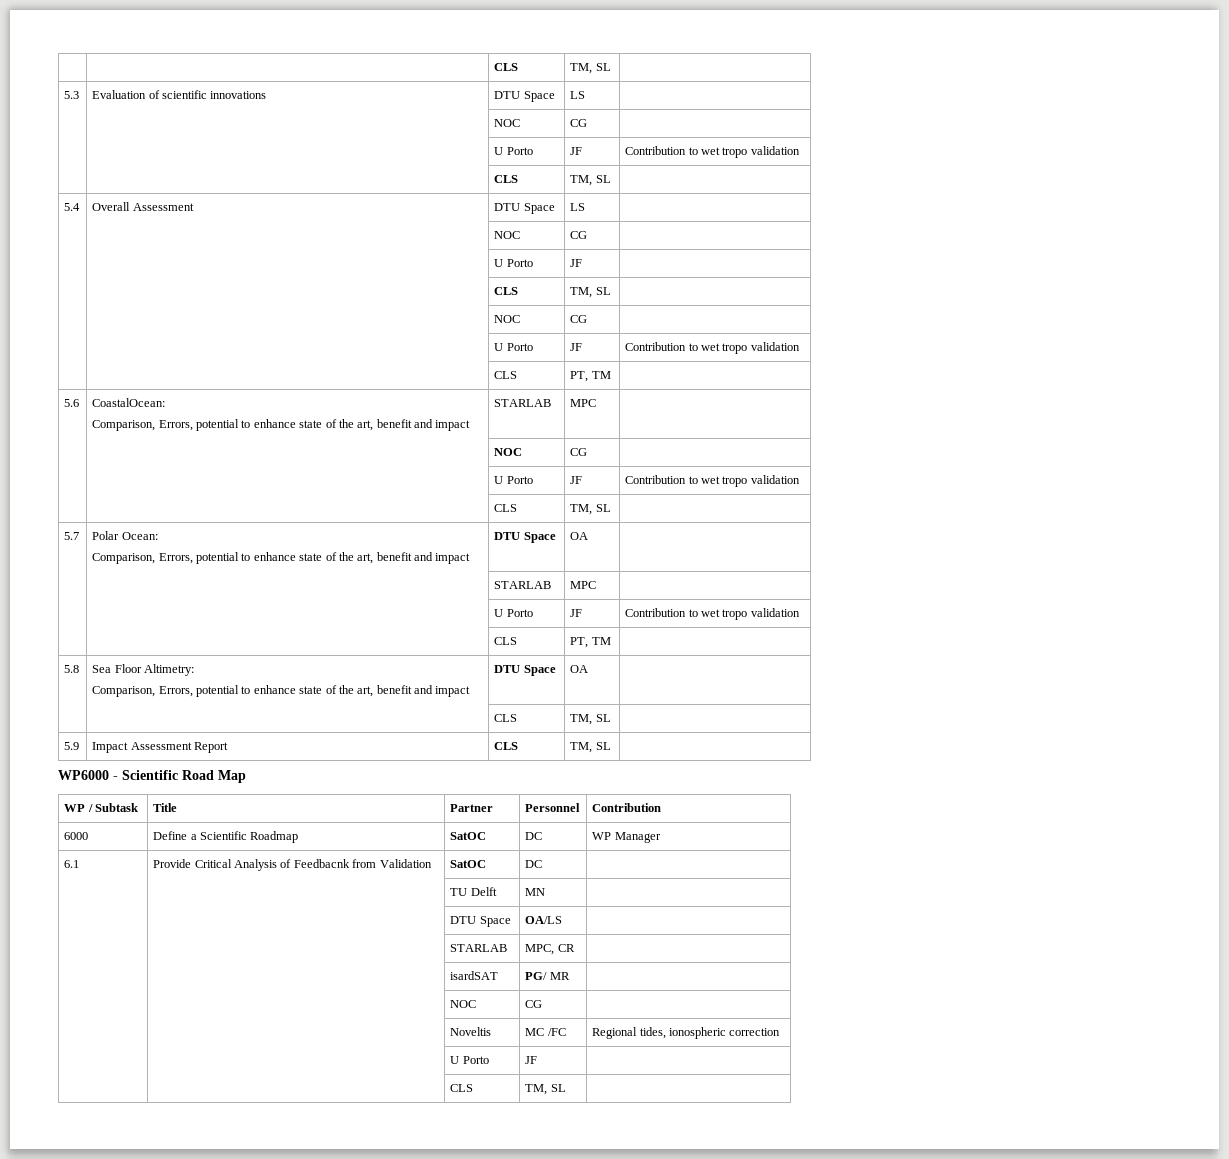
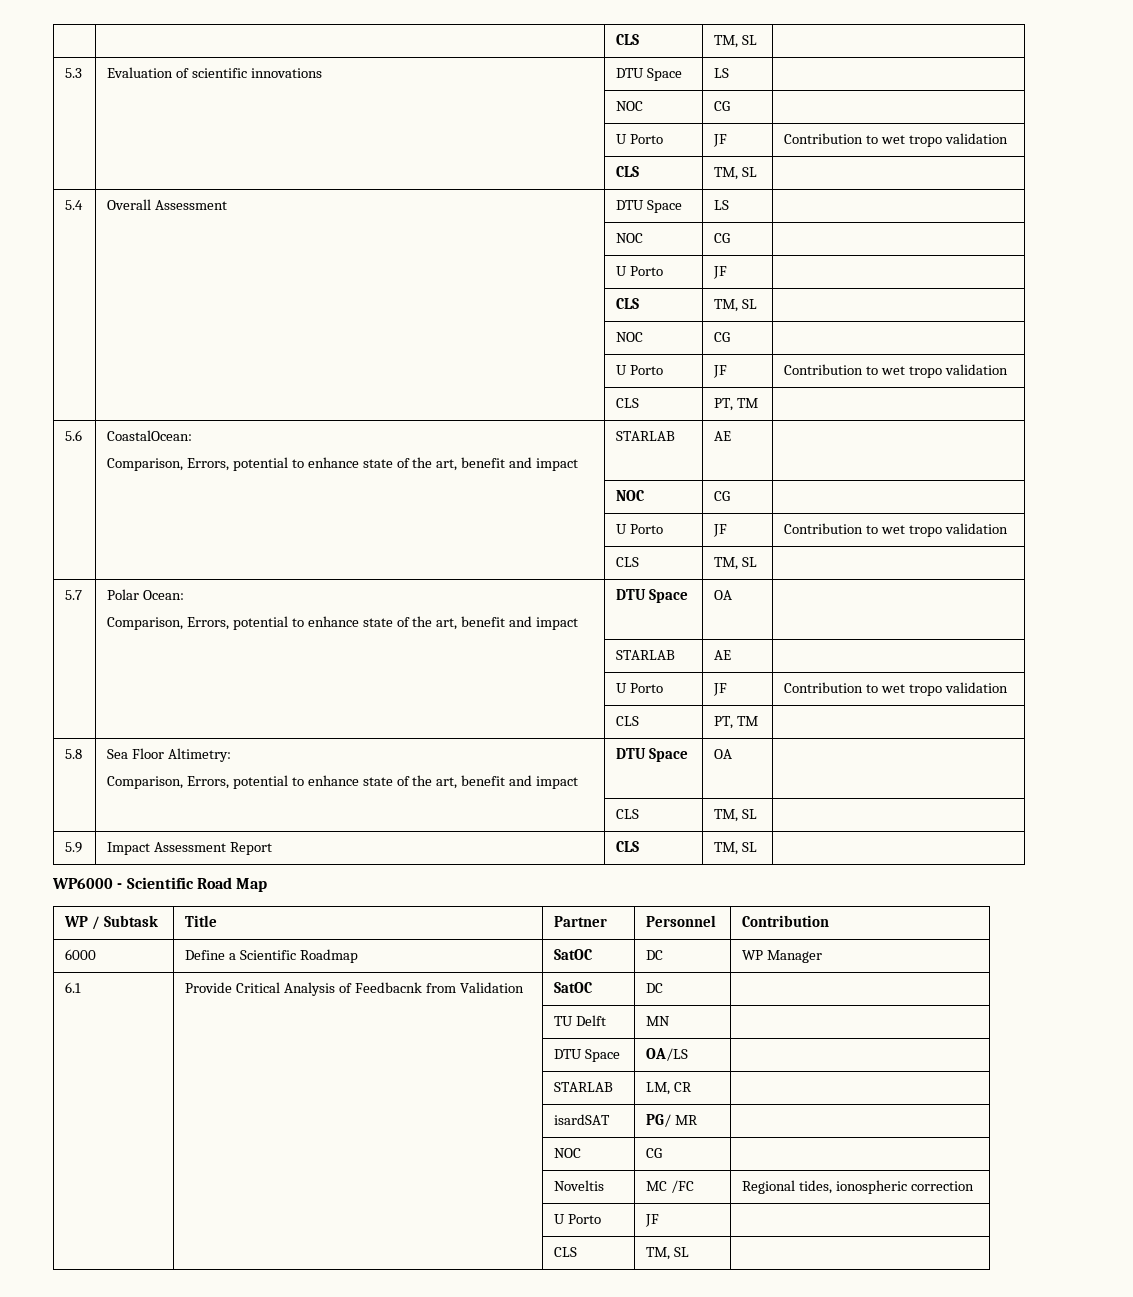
[570,399,597,407] MPC -> [714,431,732,441] AE
[570,581,597,589] MPC -> [714,650,732,660] AE
[525,944,555,955] MPC, -> [646,1082,671,1095] LM,

